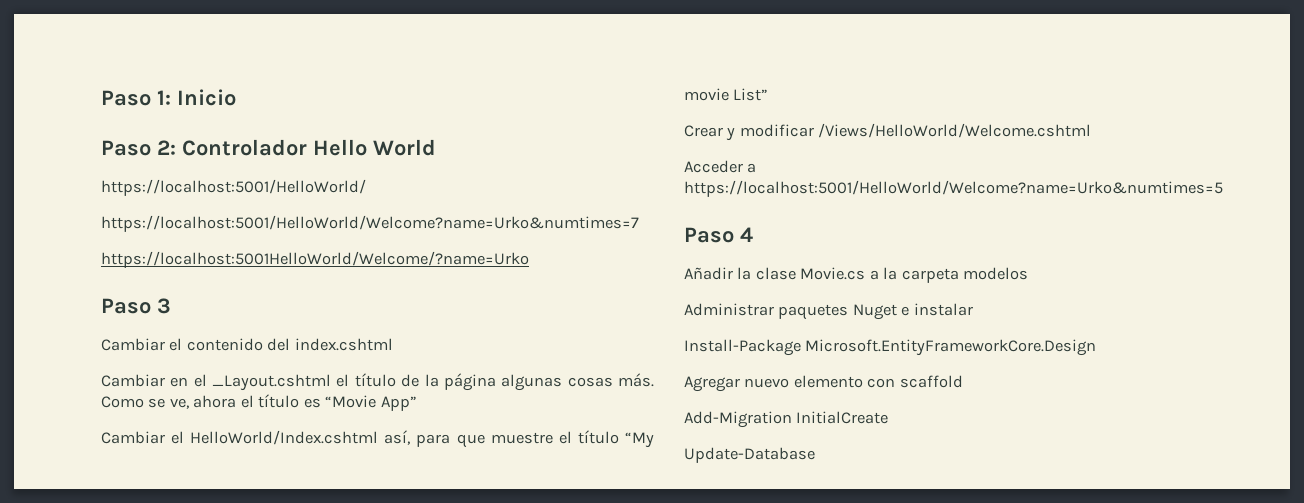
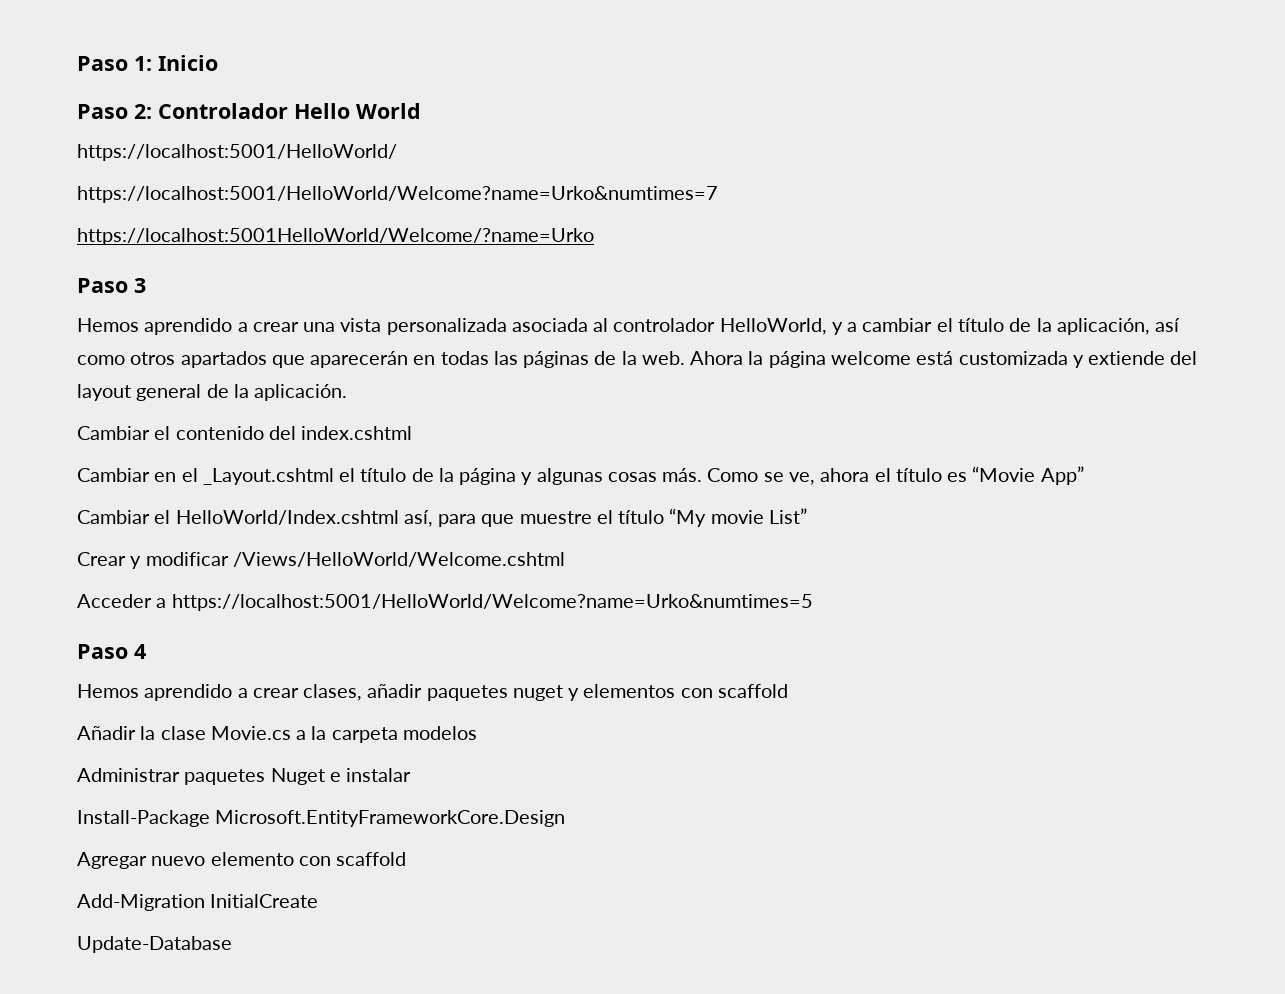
(171, 306) none -> [77,318,1181,335] [77,351,1198,368] [77,384,348,401] // Hemos aprendido a crear una vista personalizada asociada al controlador HelloWorld, y a cambiar el título de la aplicación, así como otros apartados que aparecerán en todas las páginas de la web. Ahora la página welcome está customizada y extiende del layout general de la aplicación.
(496, 382) none -> [521,472,533,485] y
(753, 234) none -> [77,684,788,701] // Hemos aprendido a crear clases, añadir paquetes nuget y elementos con scaffold

